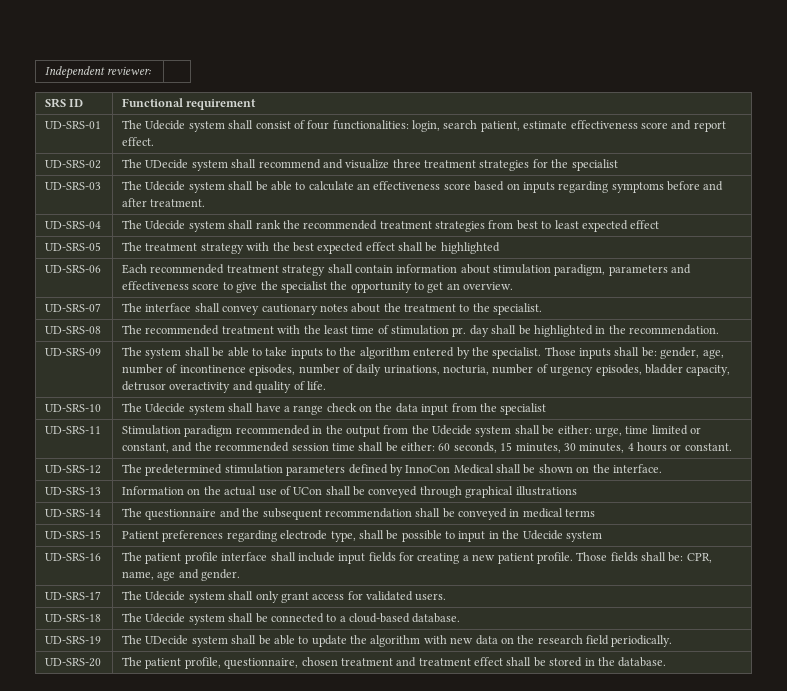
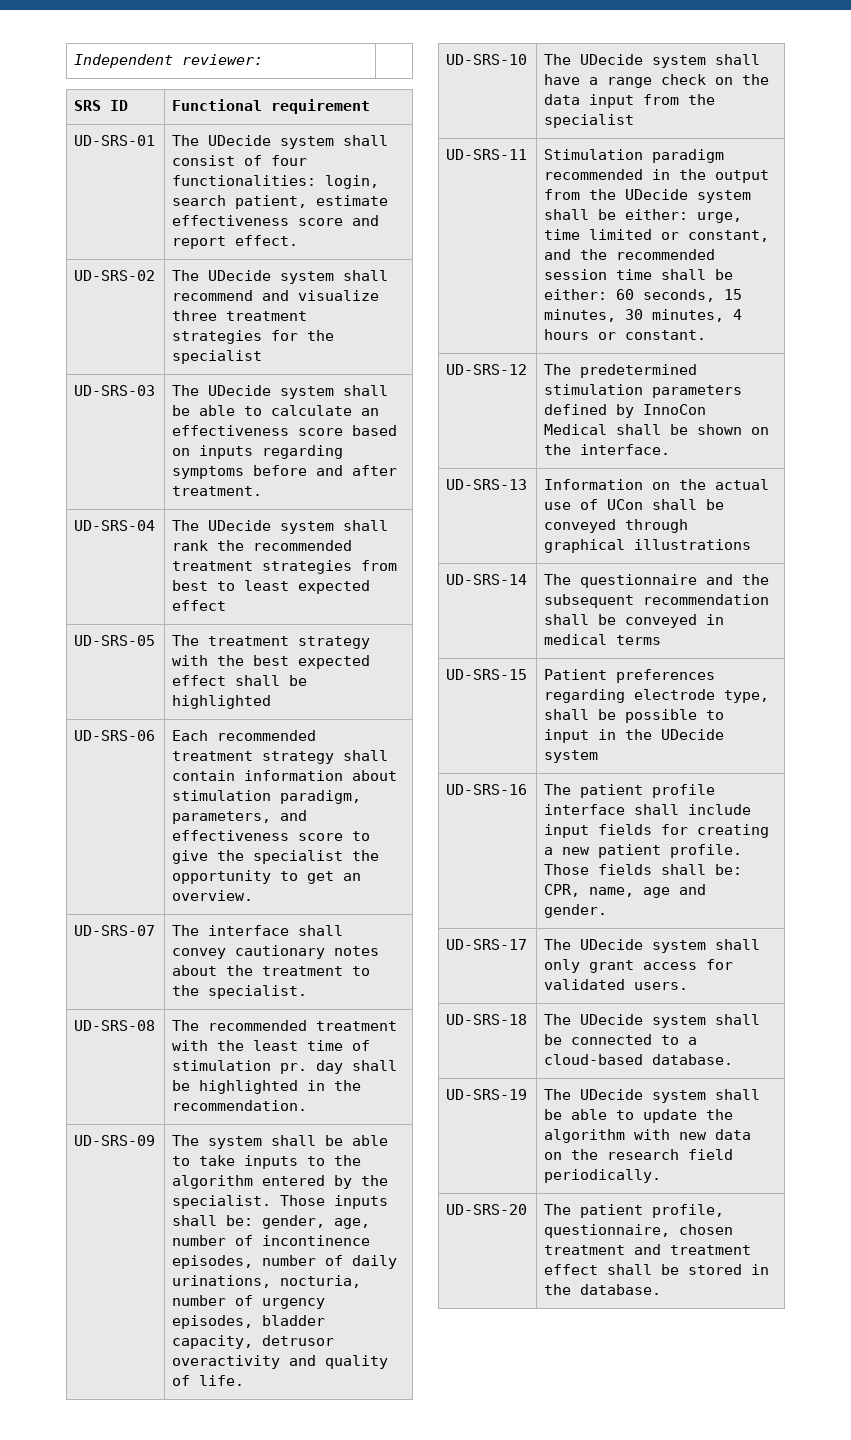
[145,120,186,130] Udecide -> [208,135,272,146] UDecide
[145,181,186,191] Udecide -> [208,385,272,396] UDecide
[145,220,186,230] Udecide -> [208,520,272,531] UDecide
[608,265,668,276] parameters -> [172,811,272,824] parameters,
[145,403,186,413] Udecide -> [580,54,644,65] UDecide
[432,425,473,435] Udecide -> [625,189,689,200] UDecide
[522,530,563,540] Udecide -> [661,729,725,740] UDecide
[145,591,186,601] Udecide -> [580,939,644,950] UDecide
[145,613,186,623] Udecide -> [580,1014,644,1025] UDecide

